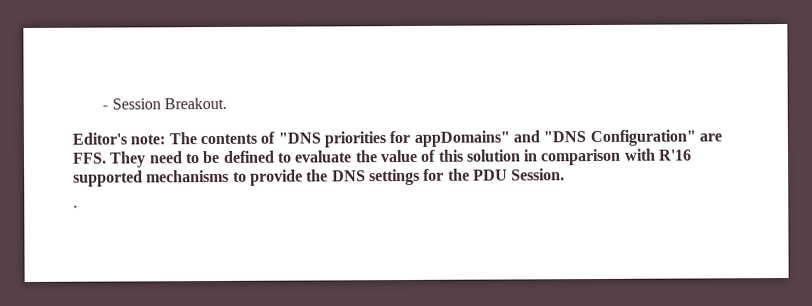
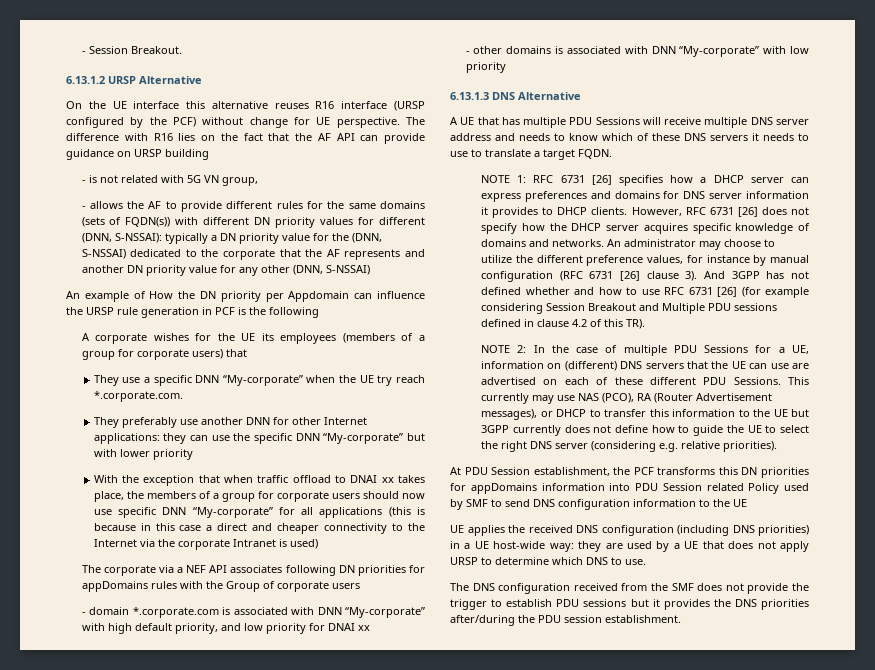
[72,129,722,148] [72,148,693,168] [73,168,566,187] [73,205,78,208] Editor's note: The contents of "DNS priorities for appDomains" and "DNS Configuration" are FFS. They need to be defined to evaluate the value of this solution in comparison with R'16 supported mechanisms to provide the DNS settings for the PDU Session. // . -> [66,76,202,84] [66,101,425,111] [66,117,425,128] [66,133,425,144] [66,149,209,160] [81,175,258,186] [81,201,426,212] [81,217,425,228] [81,233,382,244] [81,249,425,260] [81,265,370,276] [66,291,426,302] [66,307,319,318] [81,333,426,344] [81,349,247,360] [93,375,425,386] [93,391,183,402] [93,417,367,428] [93,433,425,444] [93,449,193,460] [93,475,425,486] [93,491,425,502] [93,507,425,518] [93,523,425,534] [93,539,318,550] [81,565,425,576] [81,581,360,592] [81,607,425,618] [81,623,370,634] [465,46,809,57] [465,62,506,73] [450,92,581,100] [450,117,809,128] [450,133,809,141] [450,149,612,160] [481,175,809,186] [481,191,809,202] [481,207,810,218] [481,223,810,234] [481,239,776,250] [481,255,809,266] [481,271,809,282] [481,287,809,298] [481,303,778,314] [481,319,646,329] [481,345,809,356] [481,361,809,371] [481,377,809,385] [481,393,773,404] [481,409,809,420] [481,425,809,436] [481,441,778,452] [450,467,809,478] [450,483,809,494] [450,499,747,510] [450,525,809,536] [450,541,809,552] [450,557,646,565] [450,583,809,594] [450,599,809,610] [450,615,681,626] 6.13.1.2 URSP Alternative // On the UE interface this alternative reuses R16 interface (URSP configured by the PCF) without change for UE perspective. The difference with R16 lies on the fact that the AF API can provide guidance on URSP building // - is not related with 5G VN group, // - allows the AF to provide different rules for the same domains (sets of FQDN(s)) with different DN priority values for different (DNN, S-NSSAI): typically a DN priority value for the (DNN, S-NSSAI) dedicated to the corporate that the AF represents and another DN priority value for any other (DNN, S-NSSAI) // An example of How the DN priority per Appdomain can influence the URSP rule generation in PCF is the following // A corporate wishes for the UE its employees (members of a group for corporate users) that // They use a specific DNN “My-corporate” when the UE try reach *.corporate.com. // They preferably use another DNN for other Internet applications: they can use the specific DNN “My-corporate” but with lower priority // With the exception that when traffic offload to DNAI xx takes place, the members of a group for corporate users should now use specific DNN “My-corporate” for all applications (this is because in this case a direct and cheaper connectivity to the Internet via the corporate Intranet is used) // The corporate via a NEF API associates following DN priorities for appDomains rules with the Group of corporate users // - domain *.corporate.com is associated with DNN “My-corporate” with high default priority, and low priority for DNAI xx // - other domains is associated with DNN “My-corporate” with low priority // 6.13.1.3 DNS Alternative // A UE that has multiple PDU Sessions will receive multiple DNS server address and needs to know which of these DNS servers it needs to use to translate a target FQDN. // NOTE 1: RFC 6731 [26] specifies how a DHCP server can express preferences and domains for DNS server information it provides to DHCP clients. However, RFC 6731 [26] does not specify how the DHCP server acquires specific knowledge of domains and networks. An administrator may choose to utilize the different preference values, for instance by manual configuration (RFC 6731 [26] clause 3). And 3GPP has not defined whether and how to use RFC 6731 [26] (for example considering Session Breakout and Multiple PDU sessions defined in clause 4.2 of this TR). // NOTE 2: In the case of multiple PDU Sessions for a UE, information on (different) DNS servers that the UE can use are advertised on each of these different PDU Sessions. This currently may use NAS (PCO), RA (Router Advertisement messages), or DHCP to transfer this information to the UE but 3GPP currently does not define how to guide the UE to select the right DNS server (considering e.g. relative priorities). // At PDU Session establishment, the PCF transforms this DN priorities for appDomains information into PDU Session related Policy used by SMF to send DNS configuration information to the UE // UE applies the received DNS configuration (including DNS priorities) in a UE host-wide way: they are used by a UE that does not apply URSP to determine which DNS to use. // The DNS configuration received from the SMF does not provide the trigger to establish PDU sessions but it provides the DNS priorities after/during the PDU session establishment.

